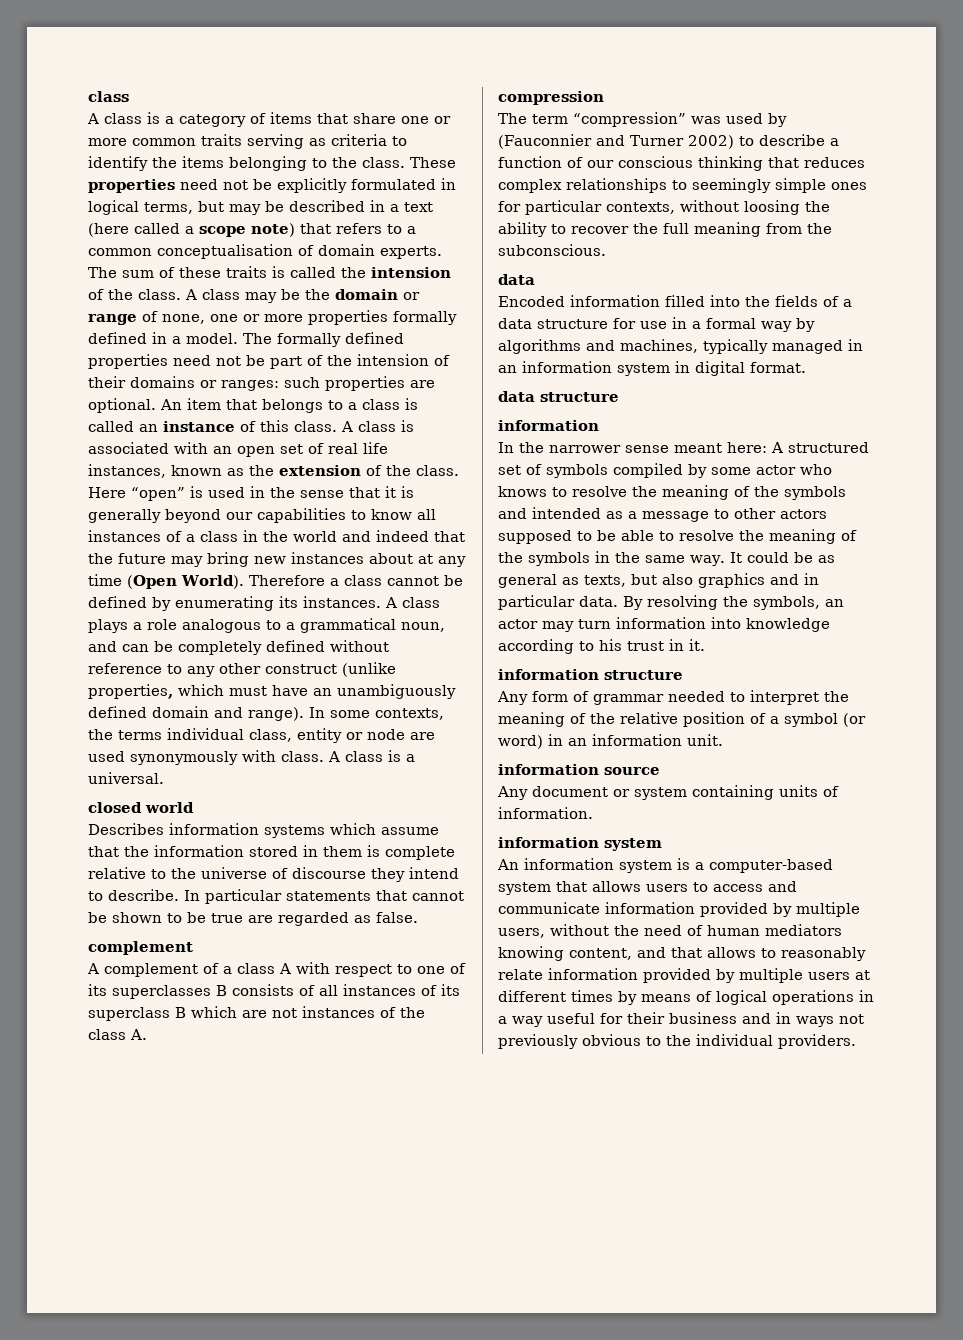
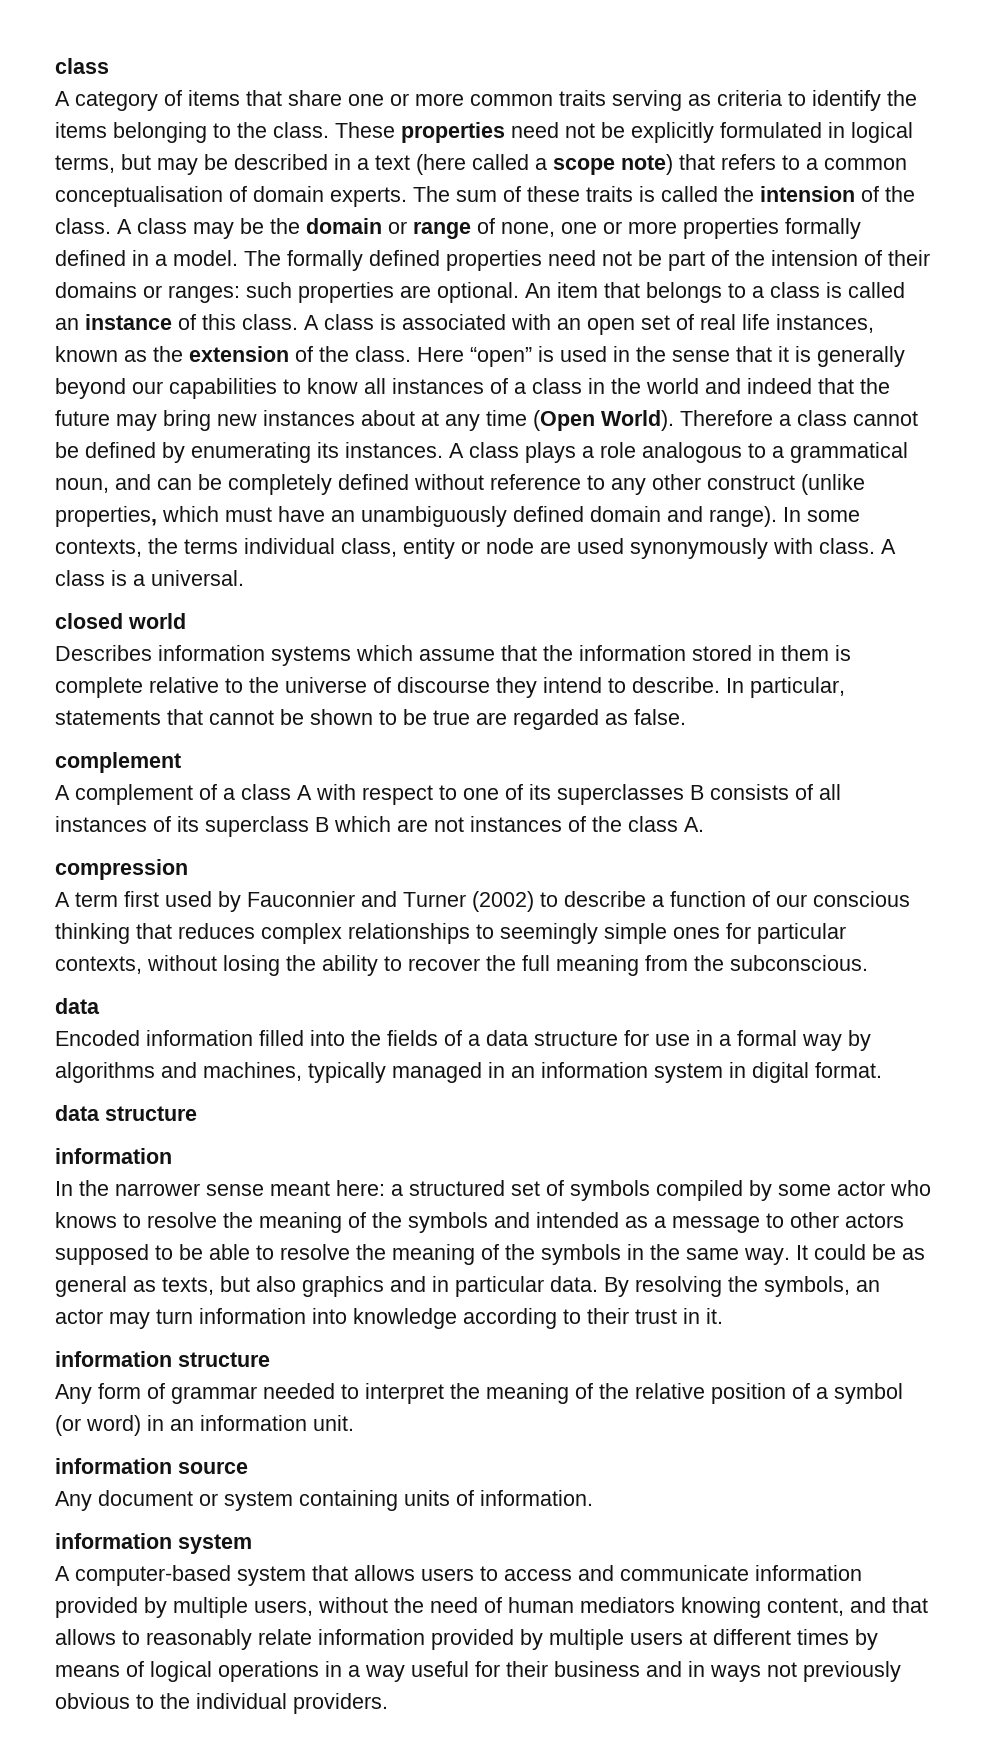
[104,112,174,124] class is a -> (70, 98) none
[205,889,282,904] particular -> [750,677,845,698] particular,
[498,112,721,127] The term “compression” was -> [55,891,159,907] A term first
[498,134,592,149] (Fauconnier -> [247,891,355,907] Fauconnier
[687,135,734,149] 2002) -> [472,891,534,912] (2002)
[744,200,800,215] loosing -> [223,955,280,976] losing
[771,442,783,453] A -> [391,1184,403,1196] a
[599,639,622,651] his -> [587,1308,629,1324] their
[497,858,704,873] An information system is a -> [55,1566,70,1581] A

